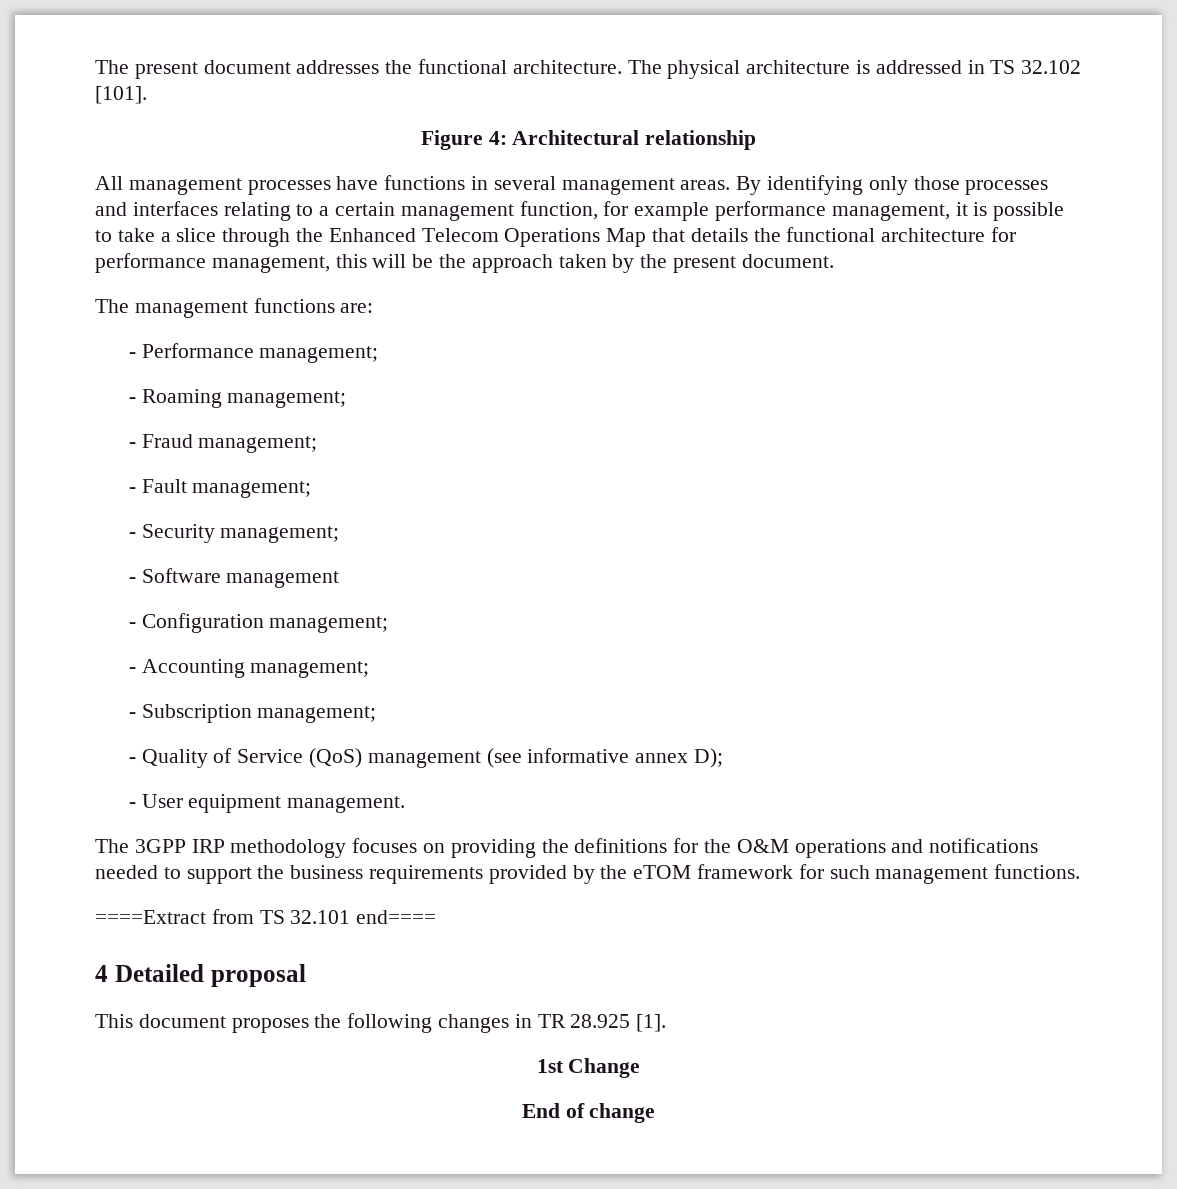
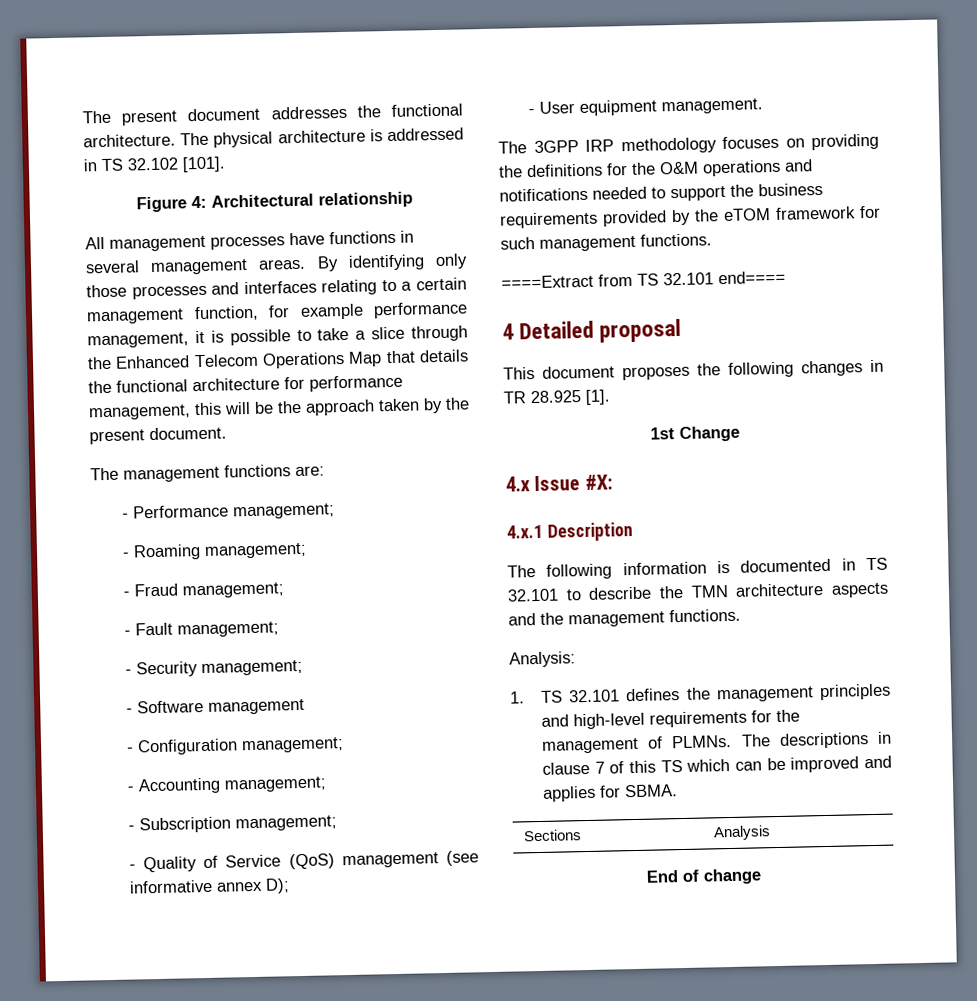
(641, 1068) none -> [505,474,613,492] [506,521,633,542] [507,557,888,580] [507,582,889,602] [508,608,741,628] [509,651,576,668] [510,683,891,704] [540,709,800,730] [541,731,892,754] [541,755,892,775] [542,784,678,802] [522,829,582,842] [712,825,771,841] // 4.x Issue #X: // 4.x.1 Description // The following information is documented in TS 32.101 to describe the TMN architecture aspects and the management functions. // Analysis: // 1. TS 32.101 defines the management principles and high-level requirements for the management of PLMNs. The descriptions in clause 7 of this TS which can be improved and applies for SBMA. // Sections | Analysis

